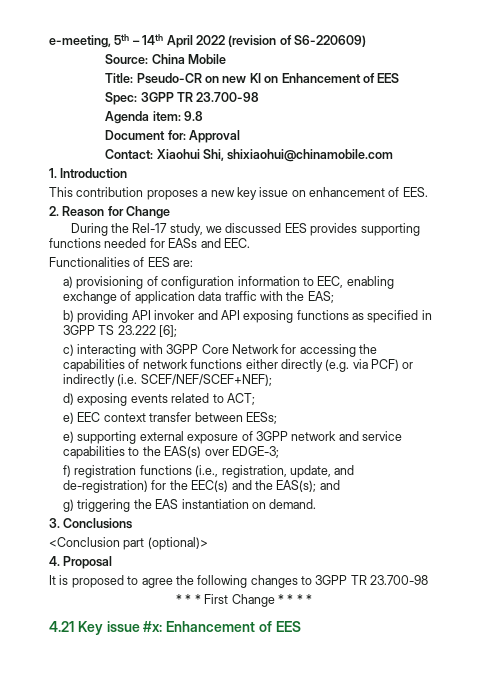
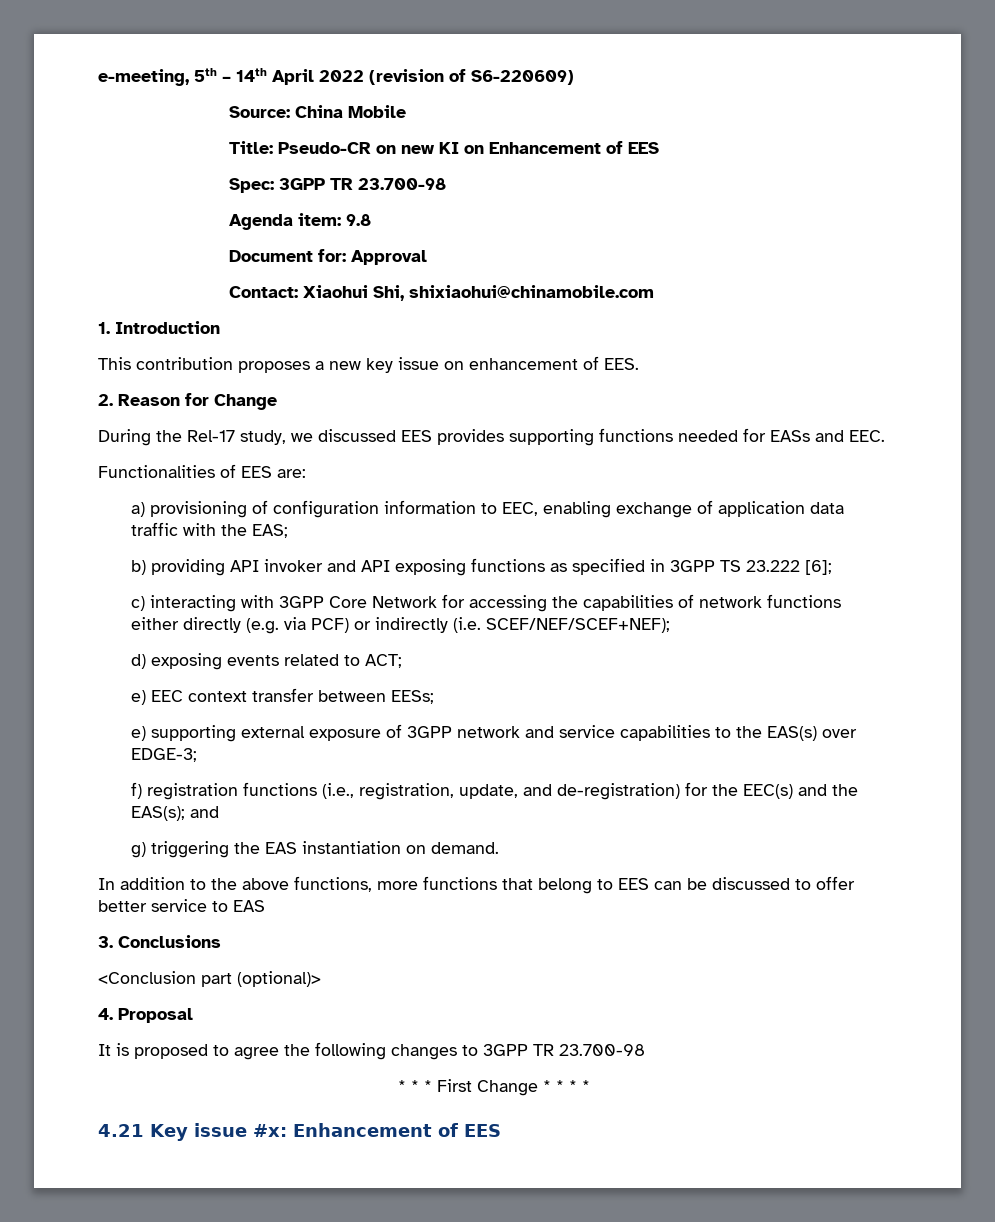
(317, 504) none -> [98,876,855,894] [98,899,265,912] // In addition to the above functions, more functions that belong to EES can be discussed to offer better service to EAS

